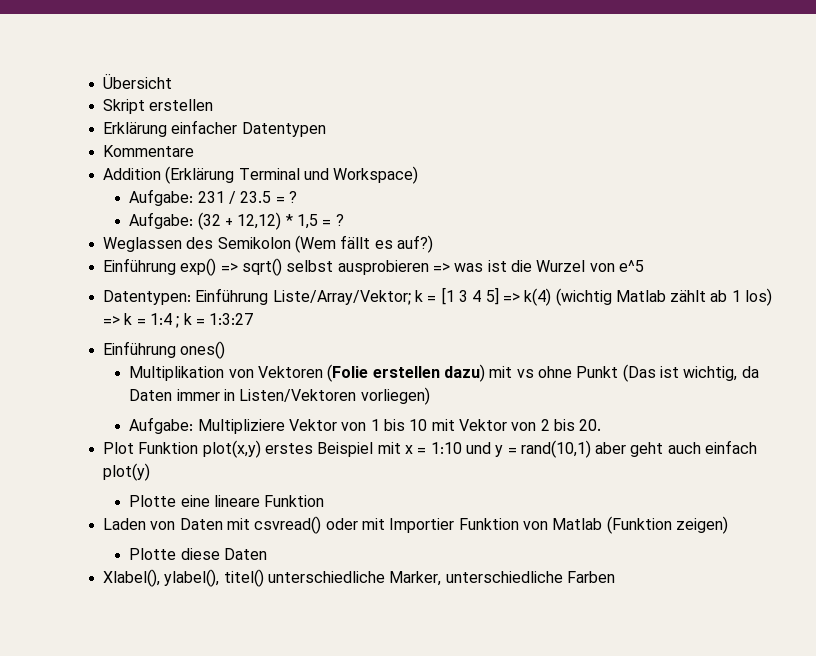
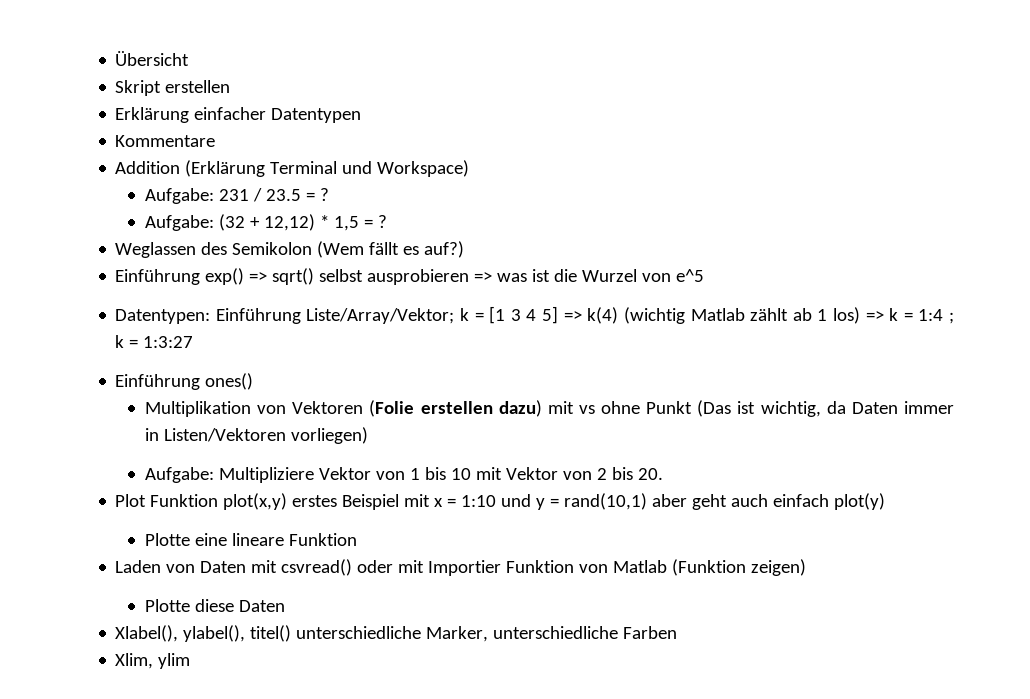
(615, 577) none -> [115,653,191,669] // Xlim, ylim

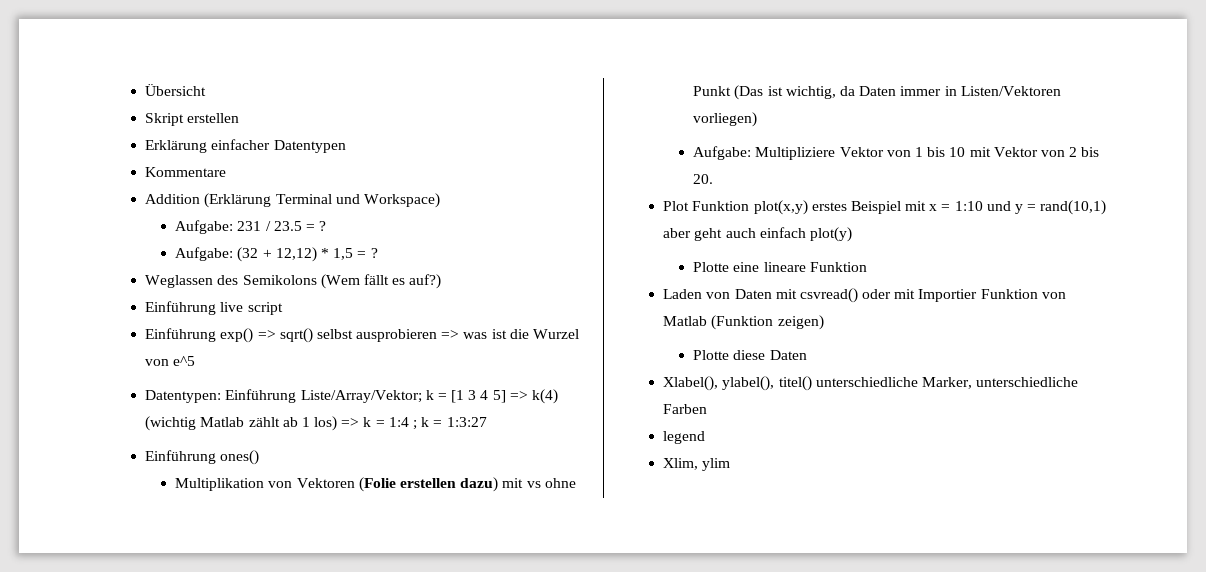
[232,242,313,255] Semikolon -> [242,275,317,285] Semikolons
(465, 249) none -> [145,301,283,315] // Einführung live script
(678, 632) none -> [663,431,706,444] // legend

